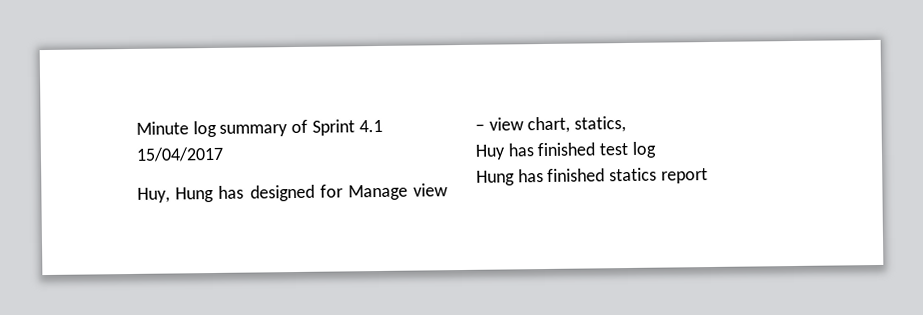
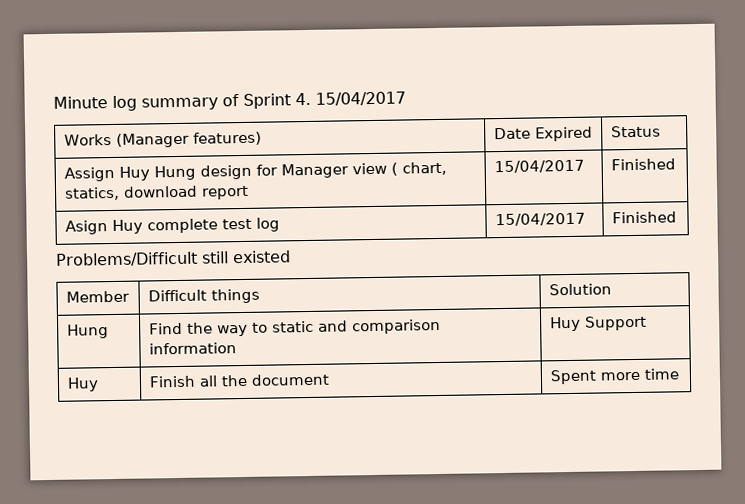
[358,119,383,133] [136,146,224,162] [137,183,448,203] [475,116,627,134] [475,141,657,160] [476,167,708,186] 4.1 15/04/2017 // Huy, Hung has designed for Manage view – view chart, statics, // Huy has finished test log // Hung has finished statics report -> [295,91,406,106] [63,131,262,148] [493,126,593,142] [610,125,661,138] [63,161,447,182] [63,185,249,201] [493,159,585,174] [610,158,676,171] [64,217,280,235] [494,212,586,227] [611,211,677,224] [55,250,291,267] [65,290,130,303] [147,288,260,304] [548,283,612,296] [66,324,109,339] [148,318,441,337] [148,342,237,355] [549,315,647,332] [66,377,99,392] [148,373,330,388] [549,368,679,385] 4. 15/04/2017 // Works (Manager features) | Date Expired | Status // Assign Huy Hung design for Manager view ( chart, statics, download report | 15/04/2017 | Finished // Asign Huy complete test log | 15/04/2017 | Finished // Problems/Difficult still existed // Member | Difficult things | Solution // Hung | Find the way to static and comparison information | Huy Support // Huy | Finish all the document | Spent more time

